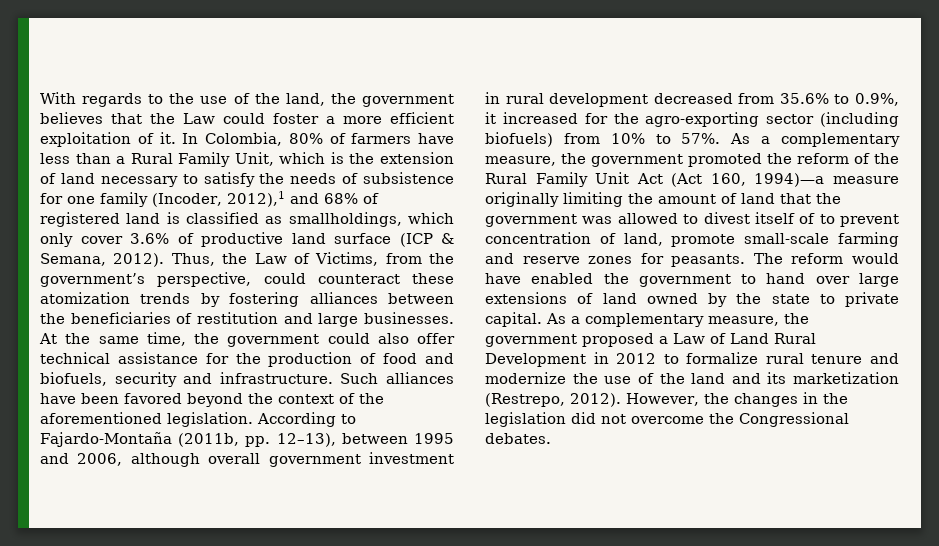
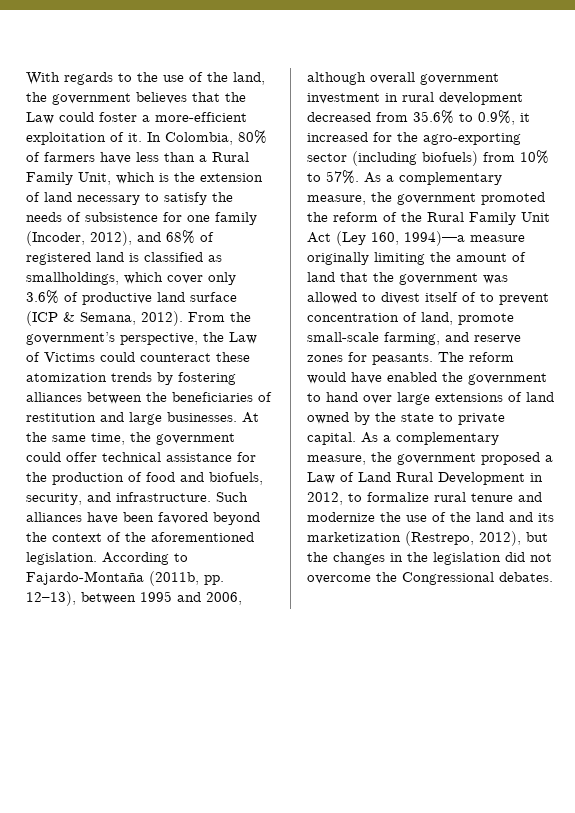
[343,112,454,124] more efficient -> [155,112,247,122] more-efficient
[226,191,285,207] 2012),1 -> [90,231,132,246] 2012),
[40,233,123,247] only cover -> [167,272,236,285] cover only
[171,252,454,266] [40,272,252,287] Thus, the Law of Victims, from the government’s perspective, -> [188,312,251,322] [26,332,257,345] [26,352,95,362] From the government’s perspective, the Law of Victims
[377,333,409,344] also -> (61, 457) none
[114,372,177,387] security -> [26,493,82,505] security,
[671,173,703,187] (Act -> [336,231,366,246] (Ley
[838,232,899,247] farming -> [384,332,440,345] farming,
[616,353,657,364] 2012 -> [307,492,343,505] 2012,
[570,393,699,407] 2012). However, -> [479,531,548,546] 2012), but

